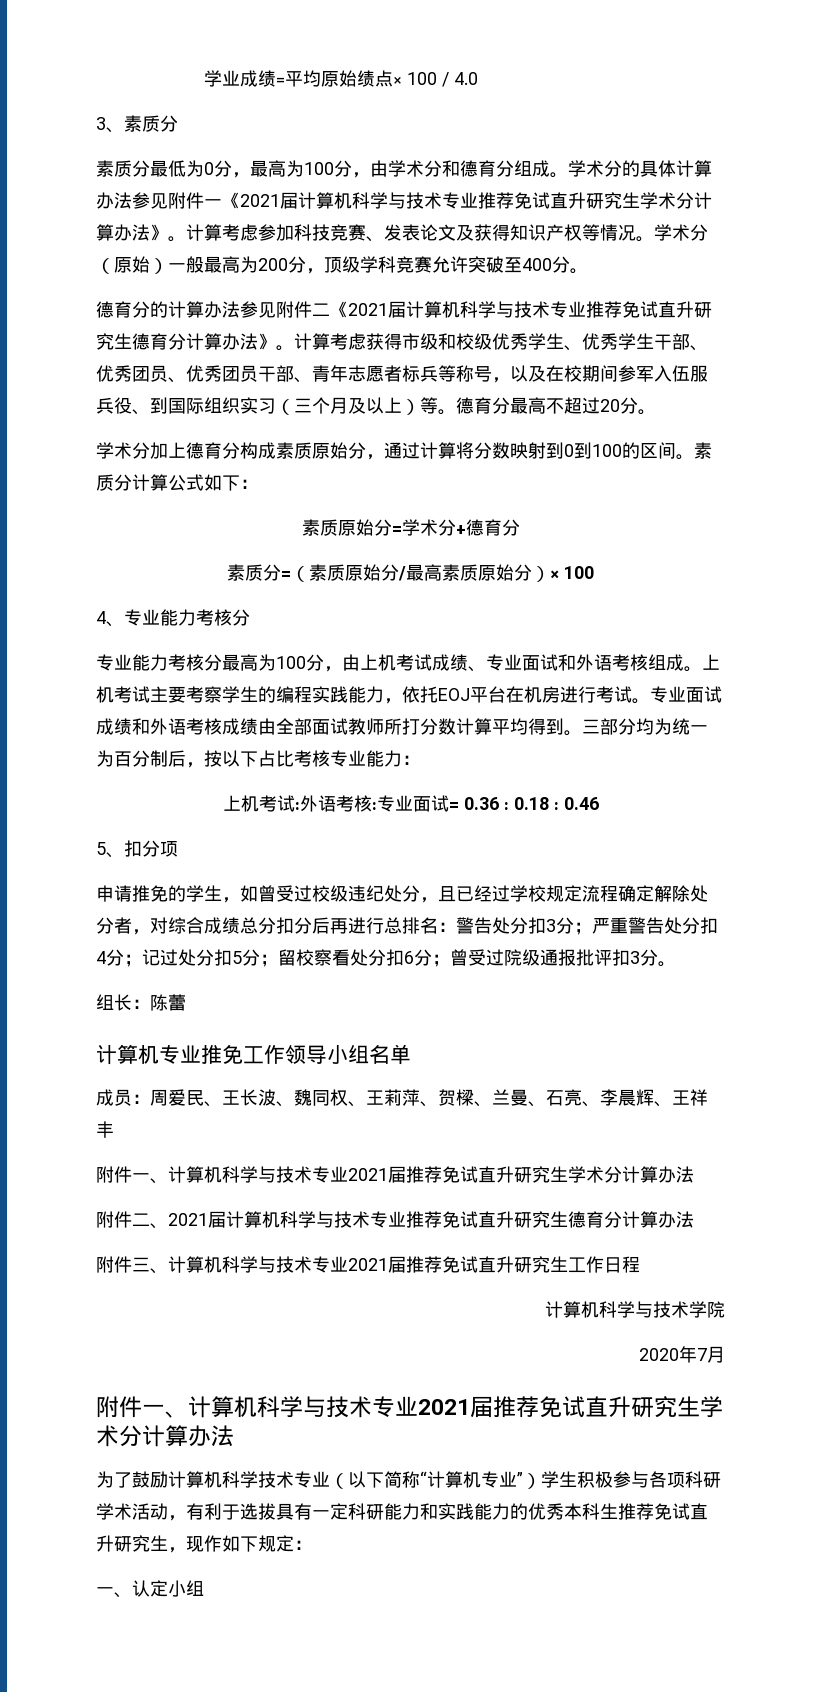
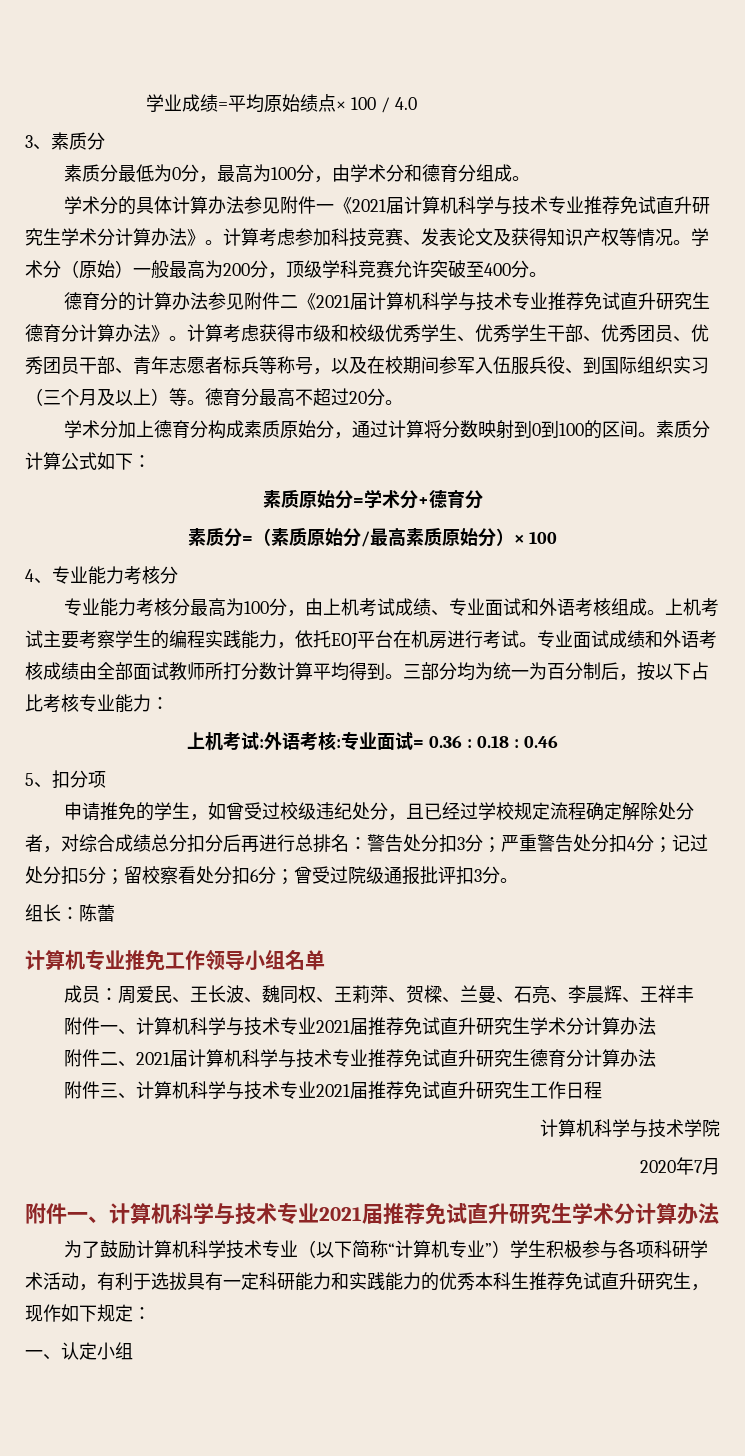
(568, 175) none -> (530, 178) //

